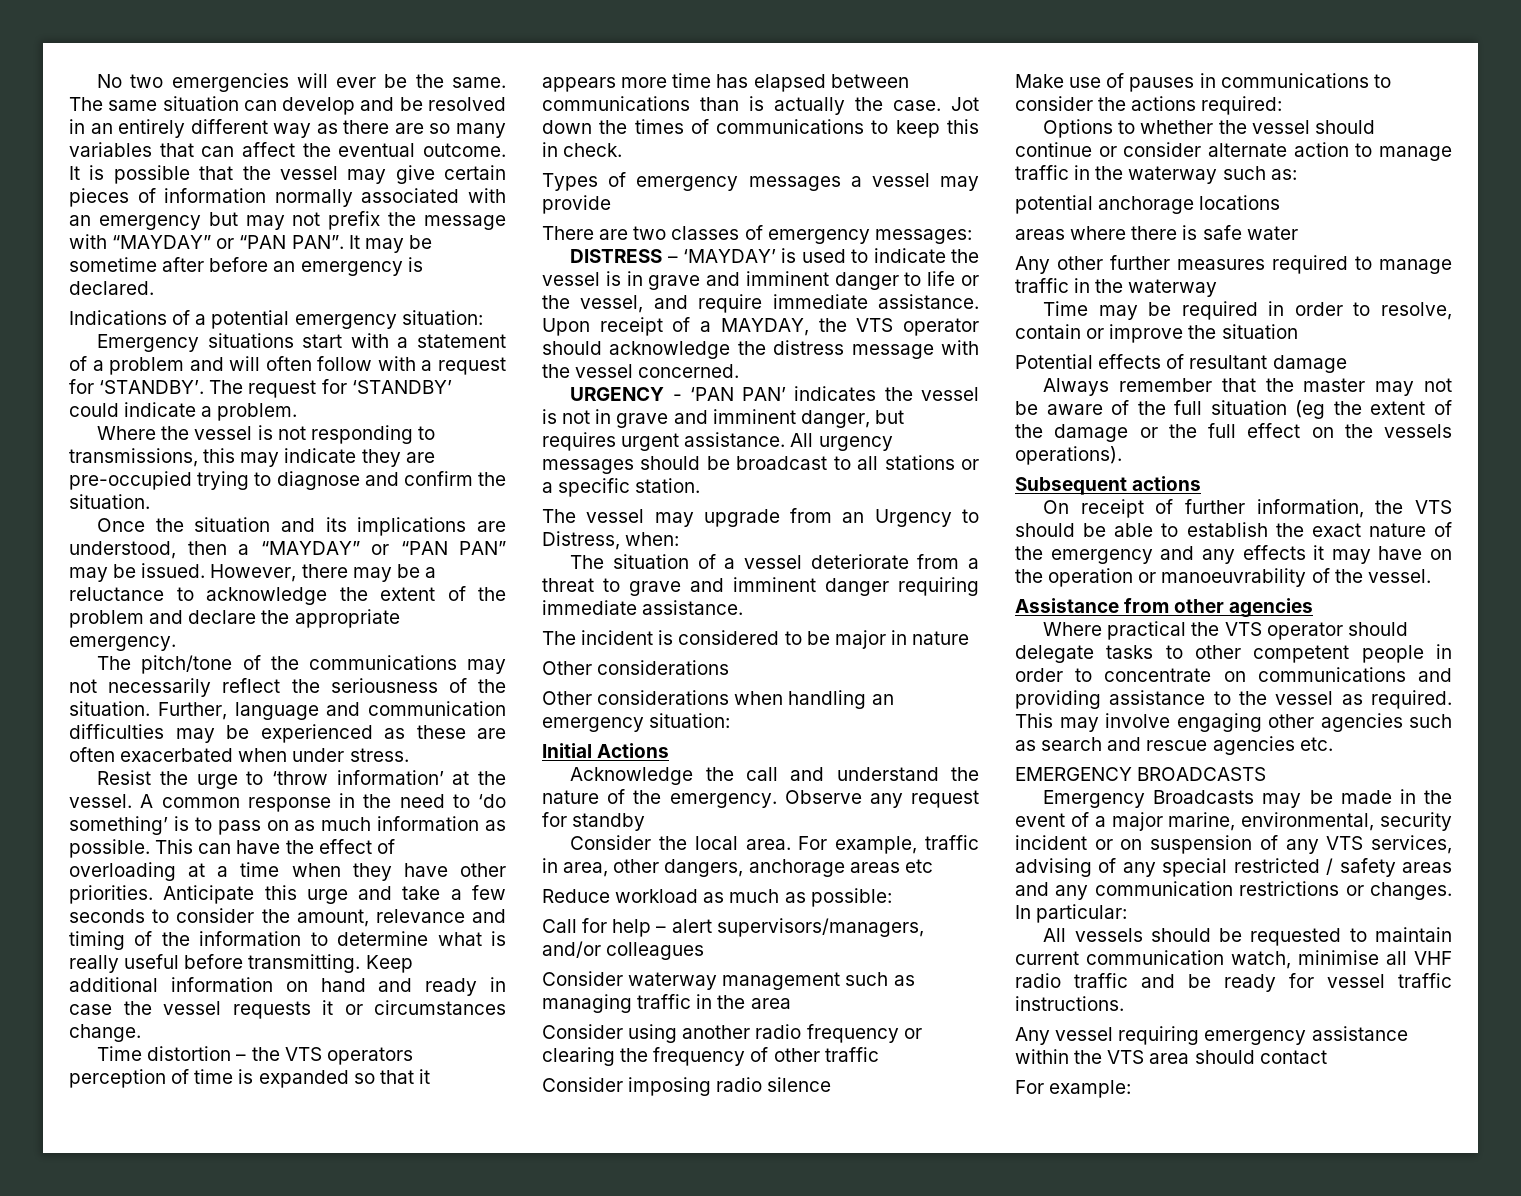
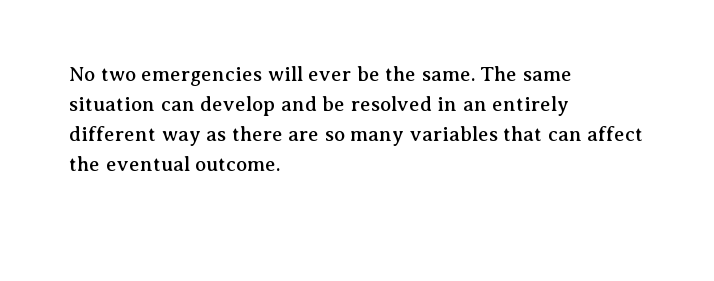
[69,165,506,184] [69,188,507,207] [69,211,506,230] [69,234,432,253] [69,257,423,276] [69,281,154,295] [69,310,483,329] [97,333,507,352] [69,356,506,375] [69,379,452,398] [69,402,298,421] [97,425,435,444] [69,448,435,467] [69,471,507,490] [69,494,150,509] [97,517,507,536] [69,541,506,559] [69,563,436,582] [69,586,506,605] [69,609,400,628] [69,636,176,651] [97,655,507,674] [69,678,507,697] [69,701,506,720] [69,724,506,743] [69,747,409,762] [97,770,507,789] [69,793,506,812] [69,816,506,835] [69,839,395,858] [69,862,506,881] [69,885,506,904] [69,908,507,927] [69,931,506,950] [69,954,413,973] [69,977,506,996] [69,1000,506,1019] [69,1024,141,1042] [97,1046,413,1065] [69,1069,430,1088] [542,73,909,92] [542,96,979,115] [542,119,979,138] [542,142,623,157] [542,172,979,191] [542,195,611,214] [542,225,972,244] [570,248,979,263] [542,271,979,290] [542,294,979,313] [542,317,979,336] [542,340,979,359] [542,364,740,378] [570,386,979,401] [542,409,904,428] [542,432,893,451] [542,455,980,474] [542,478,701,497] [542,508,979,527] [542,531,680,550] [570,554,979,569] [542,577,979,596] [542,600,744,615] [542,630,970,649] [542,660,730,675] [542,690,894,709] [542,713,731,732] [542,743,670,758] [570,767,979,785] [542,789,979,808] [542,812,646,831] [570,835,979,854] [542,858,933,877] [542,888,892,907] [542,918,924,937] [542,941,705,960] [542,971,915,990] [542,994,791,1013] [542,1024,922,1043] [542,1047,879,1066] [542,1077,832,1096] [1015,73,1391,92] [1015,96,1283,115] [1043,119,1375,138] [1015,142,1452,161] [1015,165,1297,184] [1015,195,1281,214] [1015,225,1298,240] [1015,255,1452,274] [1015,278,1218,297] [1043,301,1452,320] [1015,324,1298,343] [1015,354,1347,373] [1043,378,1452,396] [1015,400,1452,419] [1015,423,1452,442] [1015,446,1122,465] [1015,476,1202,495] [1043,499,1452,518] [1015,522,1452,537] [1015,545,1452,564] [1015,568,1431,587] [1015,598,1314,618] [1043,621,1408,640] [1015,644,1452,663] [1015,667,1452,682] [1015,690,1452,709] [1015,713,1452,732] [1015,736,1333,755] [1015,767,1267,781] [1043,789,1452,808] [1015,812,1452,831] [1015,835,1452,854] [1015,858,1452,877] [1015,881,1452,900] [1015,904,1128,923] [1043,927,1452,946] [1015,950,1452,969] [1015,973,1452,992] [1015,996,1124,1011] [1015,1026,1408,1045] [1015,1049,1327,1064] [1015,1080,1132,1098] It is possible that the vessel may give certain pieces of information normally associated with an emergency but may not prefix the message with “MAYDAY” or “PAN PAN”. It may be sometime after before an emergency is declared. // Indications of a potential emergency situation: // Emergency situations start with a statement of a problem and will often follow with a request for ‘STANDBY’. The request for ‘STANDBY’ could indicate a problem. // Where the vessel is not responding to transmissions, this may indicate they are pre-occupied trying to diagnose and confirm the situation. // Once the situation and its implications are understood, then a “MAYDAY” or “PAN PAN” may be issued. However, there may be a reluctance to acknowledge the extent of the problem and declare the appropriate emergency. // The pitch/tone of the communications may not necessarily reflect the seriousness of the situation. Further, language and communication difficulties may be experienced as these are often exacerbated when under stress. // Resist the urge to ‘throw information’ at the vessel. A common response in the need to ‘do something’ is to pass on as much information as possible. This can have the effect of overloading at a time when they have other priorities. Anticipate this urge and take a few seconds to consider the amount, relevance and timing of the information to determine what is really useful before transmitting. Keep additional information on hand and ready in case the vessel requests it or circumstances change. // Time distortion – the VTS operators perception of time is expanded so that it appears more time has elapsed between communications than is actually the case. Jot down the times of communications to keep this in check. // Types of emergency messages a vessel may provide // There are two classes of emergency messages: // DISTRESS – ‘MAYDAY’ is used to indicate the vessel is in grave and imminent danger to life or the vessel, and require immediate assistance. Upon receipt of a MAYDAY, the VTS operator should acknowledge the distress message with the vessel concerned. // URGENCY - ‘PAN PAN’ indicates the vessel is not in grave and imminent danger, but requires urgent assistance. All urgency messages should be broadcast to all stations or a specific station. // The vessel may upgrade from an Urgency to Distress, when: // The situation of a vessel deteriorate from a threat to grave and imminent danger requiring immediate assistance. // The incident is considered to be major in nature // Other considerations // Other considerations when handling an emergency situation: // Initial Actions // Acknowledge the call and understand the nature of the emergency. Observe any request for standby // Consider the local area. For example, traffic in area, other dangers, anchorage areas etc // Reduce workload as much as possible: // Call for help – alert supervisors/managers, and/or colleagues // Consider waterway management such as managing traffic in the area // Consider using another radio frequency or clearing the frequency of other traffic // Consider imposing radio silence // Make use of pauses in communications to consider the actions required: // Options to whether the vessel should continue or consider alternate action to manage traffic in the waterway such as: // potential anchorage locations // areas where there is safe water // Any other further measures required to manage traffic in the waterway // Time may be required in order to resolve, contain or improve the situation // Potential effects of resultant damage // Always remember that the master may not be aware of the full situation (eg the extent of the damage or the full effect on the vessels operations). // Subsequent actions // On receipt of further information, the VTS should be able to establish the exact nature of the emergency and any effects it may have on the operation or manoeuvrability of the vessel. // Assistance from other agencies // Where practical the VTS operator should delegate tasks to other competent people in order to concentrate on communications and providing assistance to the vessel as required. This may involve engaging other agencies such as search and rescue agencies etc. // EMERGENCY BROADCASTS // Emergency Broadcasts may be made in the event of a major marine, environmental, security incident or on suspension of any VTS services, advising of any special restricted / safety areas and any communication restrictions or changes. In particular: // All vessels should be requested to maintain current communication watch, minimise all VHF radio traffic and be ready for vessel traffic instructions. // Any vessel requiring emergency assistance within the VTS area should contact // For example: -> (281, 164) none

